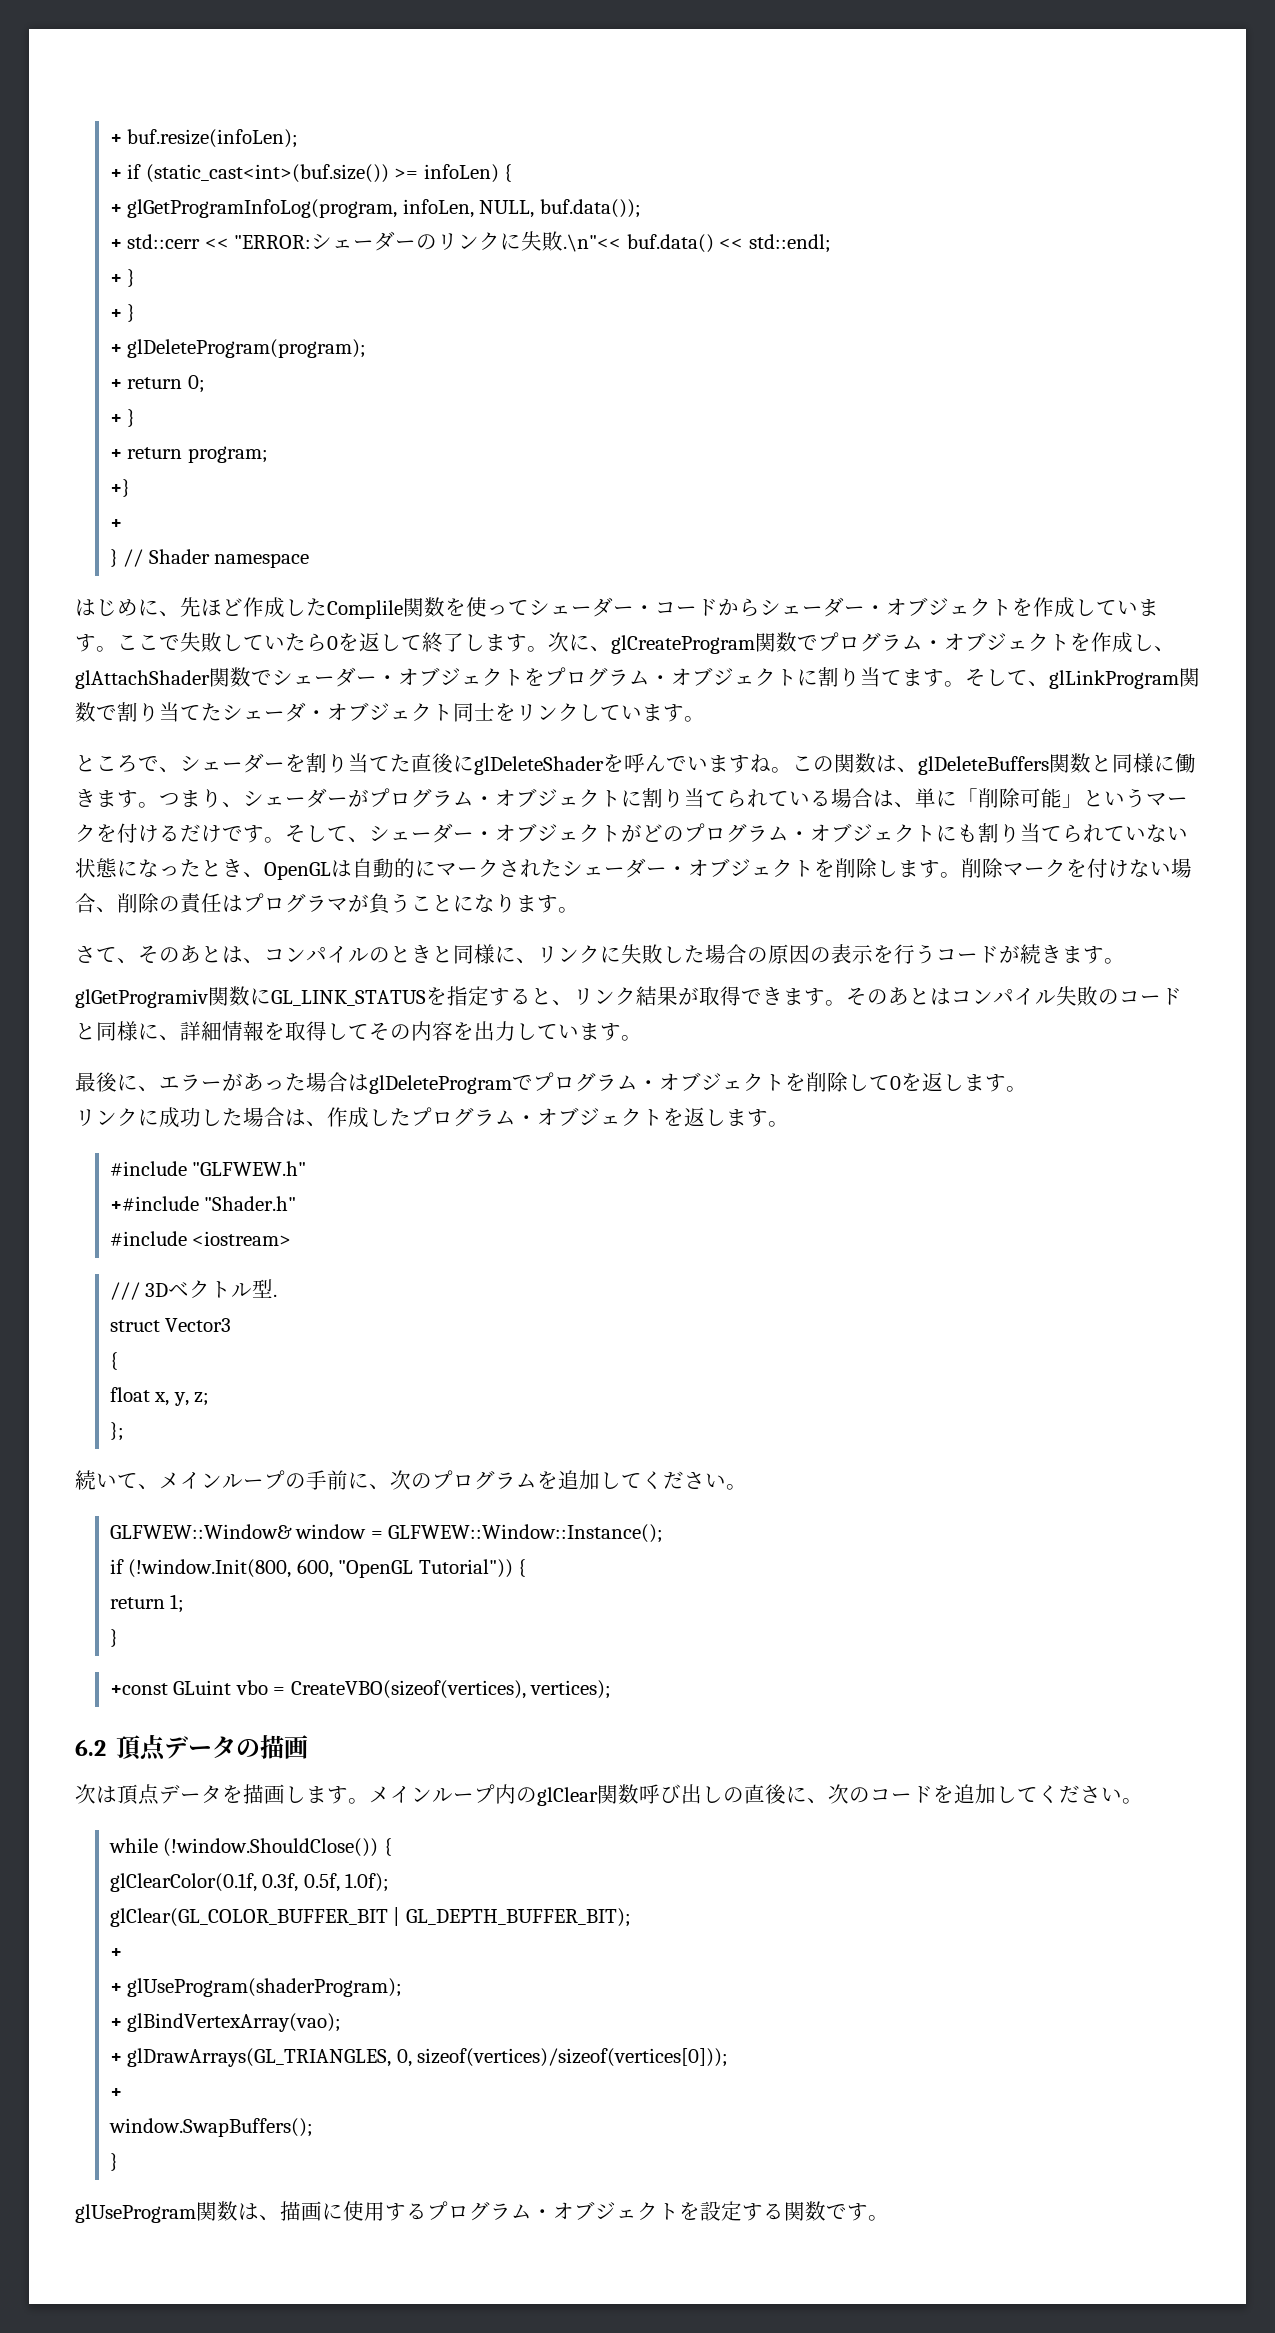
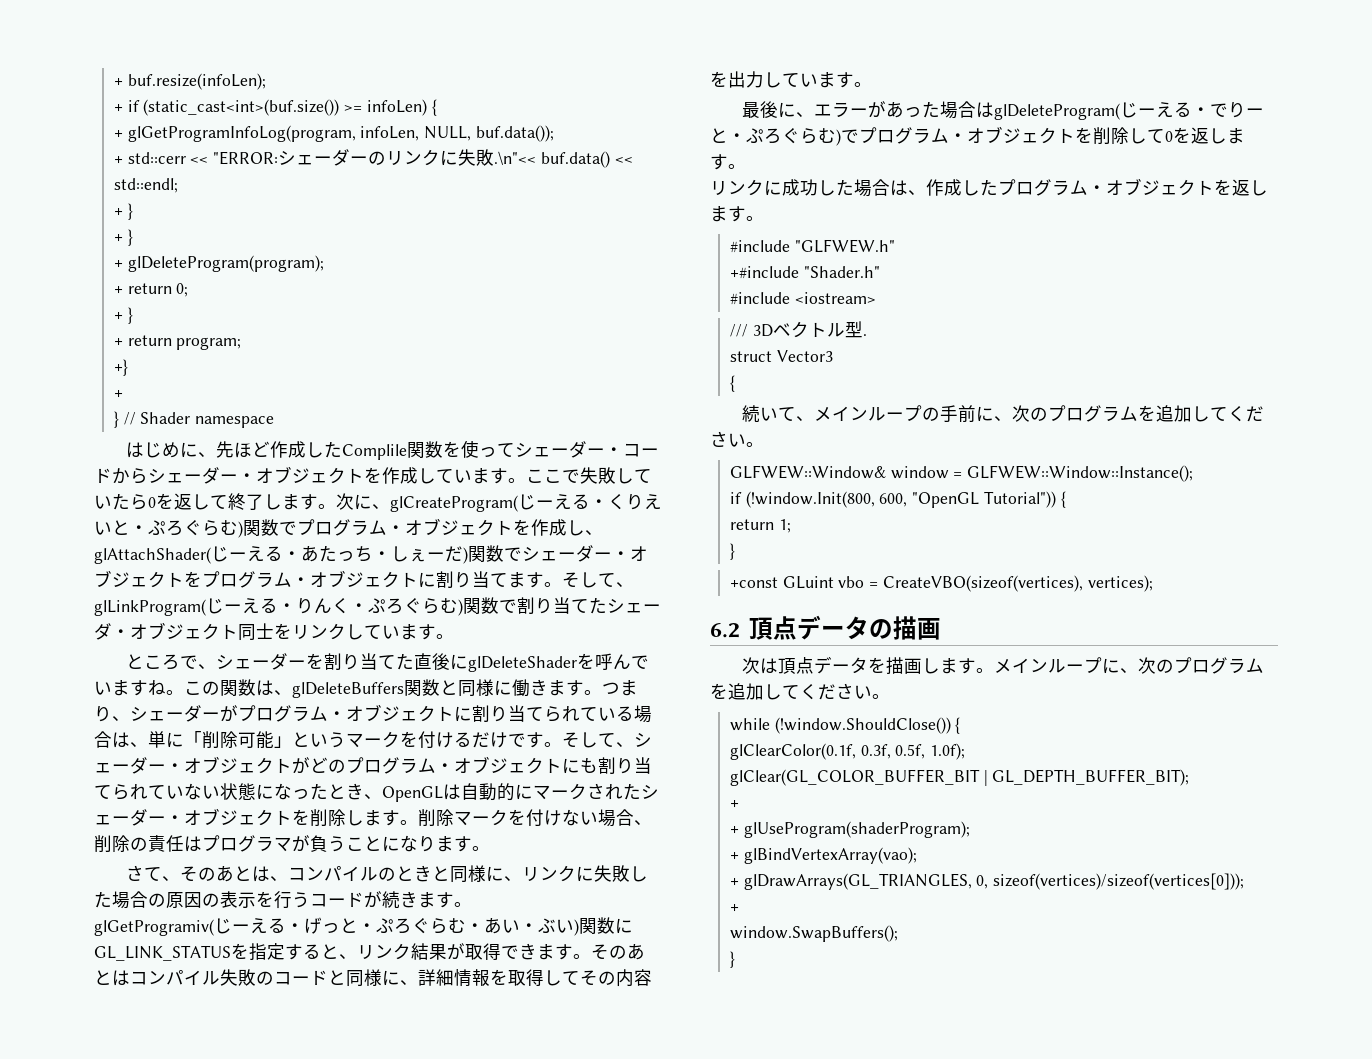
[611,635,755,654] glCreateProgram -> [390,494,662,512] [94,520,243,538] glCreateProgram(じーえる・くりえいと・ぷろぐらむ)
[75,670,210,689] glAttachShader -> [94,545,468,564] glAttachShader(じーえる・あたっち・しぇーだ)
[1049,670,1179,689] glLinkProgram -> [94,598,463,616] glLinkProgram(じーえる・りんく・ぷろぐらむ)
[75,989,208,1008] glGetProgramiv -> [94,917,579,936] glGetProgramiv(じーえる・げっと・ぷろぐらむ・あい・ぶい)
[369,1075,512,1094] glDeleteProgram -> [993,102,1264,120] [710,128,841,146] glDeleteProgram(じーえる・でりーと・ぷろぐらむ)
[109,1387,210,1406] [109,1422,124,1441] // float x, y, z; // }; -> (735, 383) none
[495,1784,933,1806] 内のglClear関数呼び出しの直後に、次のコード -> [1101,657,1264,674] に、次のプログラム
[75,2201,889,2223] // glUseProgram関数は、描画に使用するプログラム・オブジェクトを設定する関数です。 -> (735, 959) none

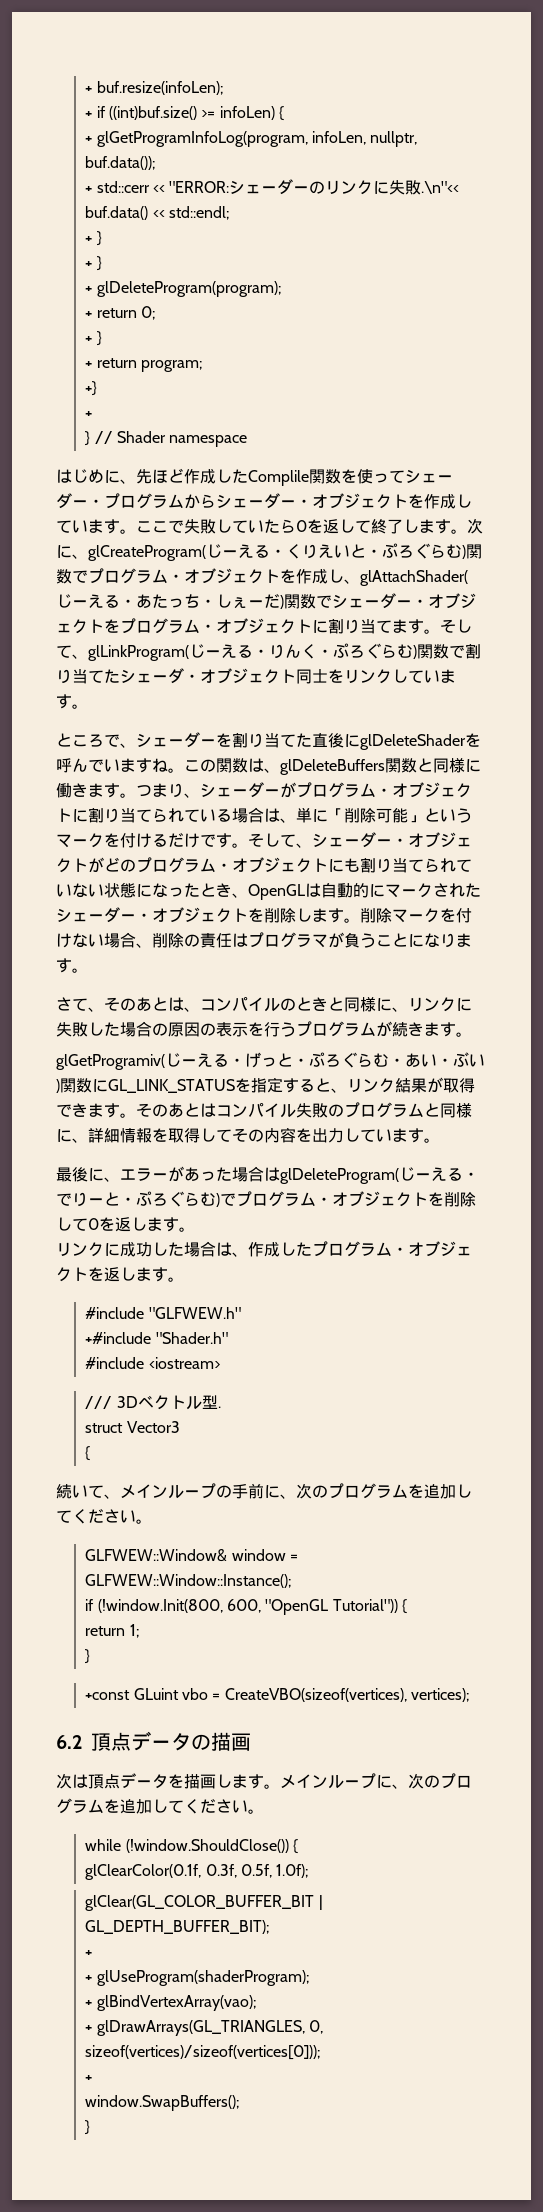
[143,99,340,116] (static_cast<int>(buf.size()) -> [108,106,197,120] ((int)buf.size()
[424,126,472,141] NULL, -> [370,131,418,147] nullptr,
[622,443,659,457] [94,468,112,483] コード -> [104,493,184,509] プログラム
[310,892,364,907] コード -> [296,1021,376,1037] プログラム
[274,970,328,985] コード -> [344,1102,424,1118] プログラム

